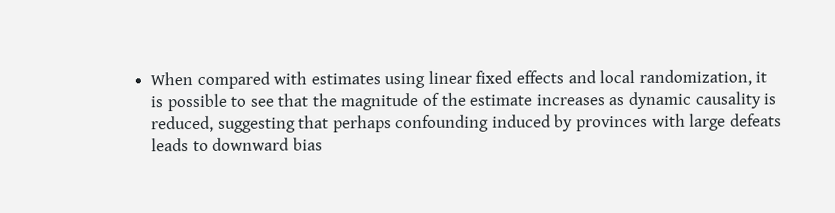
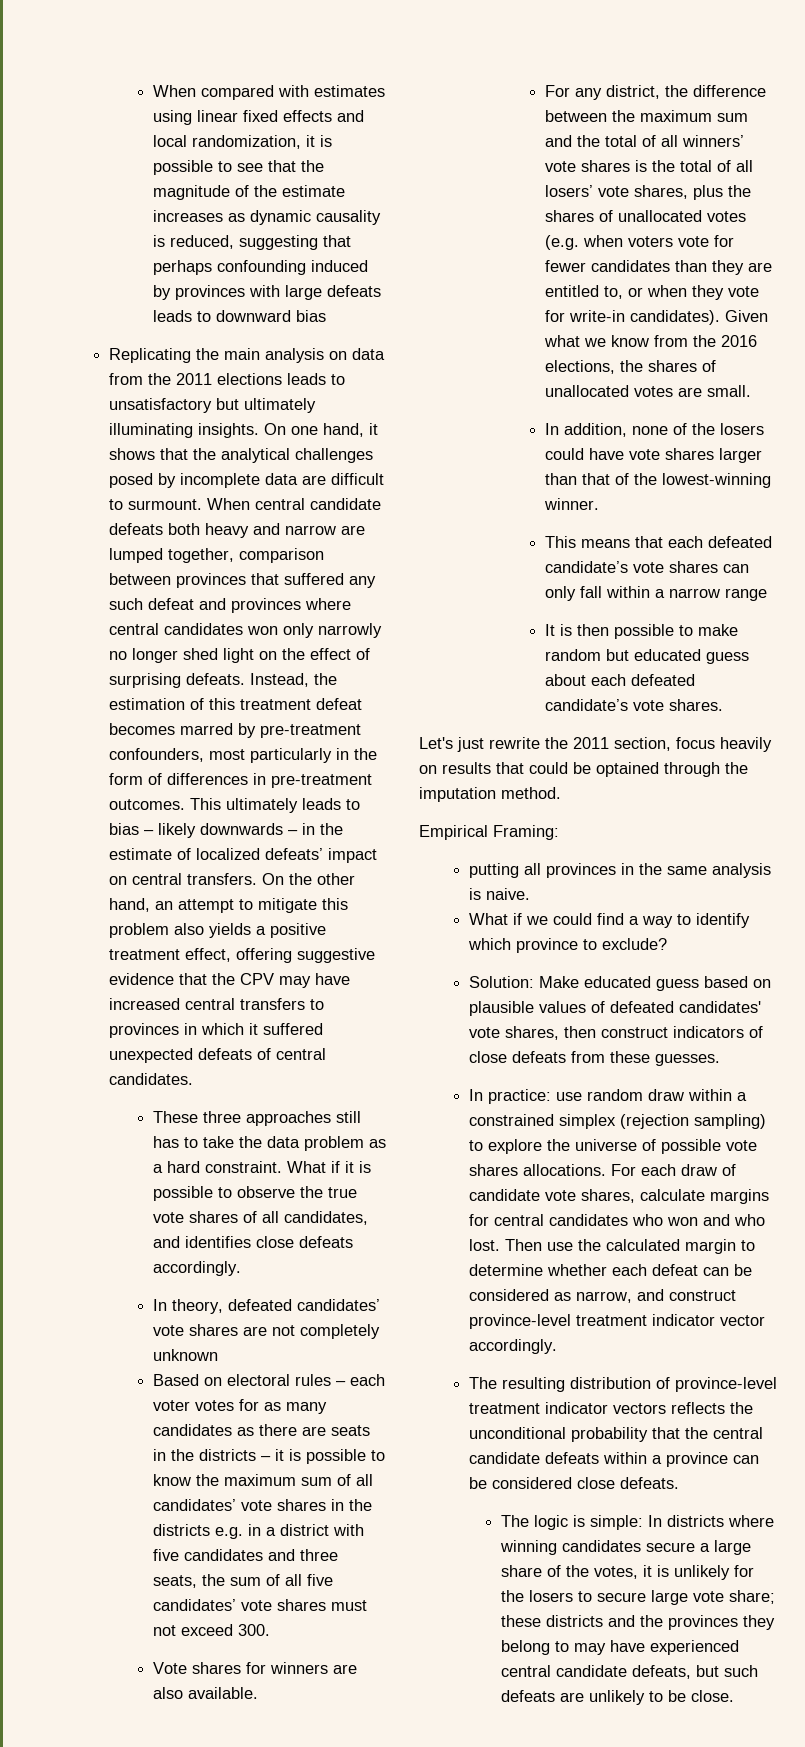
(323, 144) none -> [109,348,386,363] [109,373,346,385] [109,398,317,413] [109,423,379,438] [109,448,374,463] [109,473,385,488] [109,498,382,510] [109,523,366,538] [109,548,325,563] [109,573,377,588] [109,598,352,613] [109,623,383,638] [109,648,371,663] [109,673,338,688] [109,698,363,710] [109,723,362,738] [109,748,378,763] [109,773,373,788] [109,798,361,813] [109,823,344,838] [109,848,378,863] [109,873,356,885] [109,898,349,913] [109,923,327,938] [109,948,376,963] [109,973,351,988] [109,998,325,1010] [109,1023,324,1038] [109,1048,327,1063] [109,1073,194,1085] [152,1111,361,1126] [152,1136,386,1151] [152,1161,371,1173] [152,1186,357,1201] [152,1211,368,1225] [152,1236,353,1248] [152,1261,241,1276] [152,1299,380,1314] [152,1324,380,1339] [152,1349,218,1361] [152,1374,385,1386] [152,1399,327,1414] [152,1424,370,1436] [152,1449,385,1464] [152,1474,373,1486] [152,1499,372,1511] [152,1524,364,1539] [152,1549,338,1561] [152,1574,333,1588] [152,1599,367,1611] [152,1624,270,1636] [152,1662,357,1674] [152,1687,258,1699] [544,85,766,100] [544,110,748,122] [544,135,744,147] [544,160,753,172] [544,185,751,200] [544,210,746,222] [544,235,734,250] [544,260,772,275] [544,285,759,300] [544,310,768,325] [543,335,757,347] [544,360,716,374] [544,385,751,397] [544,423,764,437] [544,448,762,463] [544,473,771,488] [543,498,599,510] [544,536,772,548] [544,561,749,573] [544,586,767,601] [544,624,738,639] [544,649,749,664] [544,674,695,686] [544,699,723,711] [419,737,772,752] [419,762,748,777] [419,787,561,802] [419,825,559,840] [469,863,772,878] [469,888,531,900] [469,913,751,928] [468,938,668,953] [469,976,772,991] [469,1001,762,1016] [469,1026,764,1040] [469,1051,721,1066] [469,1089,748,1104] [469,1114,767,1129] [469,1139,758,1154] [469,1164,737,1176] [469,1189,770,1204] [469,1214,766,1226] [469,1239,756,1254] [469,1264,753,1276] [469,1289,737,1303] [469,1314,766,1329] [469,1339,558,1354] [469,1377,778,1392] [469,1402,754,1414] [469,1427,764,1442] [469,1452,760,1467] [469,1477,680,1489] [501,1515,775,1530] [500,1540,752,1555] [501,1565,755,1580] [501,1590,776,1605] [501,1615,776,1630] [501,1640,740,1655] [501,1665,759,1679] [501,1690,735,1705] // Replicating the main analysis on data from the 2011 elections leads to unsatisfactory but ultimately illuminating insights. On one hand, it shows that the analytical challenges posed by incomplete data are difficult to surmount. When central candidate defeats both heavy and narrow are lumped together, comparison between provinces that suffered any such defeat and provinces where central candidates won only narrowly no longer shed light on the effect of surprising defeats. Instead, the estimation of this treatment defeat becomes marred by pre-treatment confounders, most particularly in the form of differences in pre-treatment outcomes. This ultimately leads to bias – likely downwards – in the estimate of localized defeats’ impact on central transfers. On the other hand, an attempt to mitigate this problem also yields a positive treatment effect, offering suggestive evidence that the CPV may have increased central transfers to provinces in which it suffered unexpected defeats of central candidates. // These three approaches still has to take the data problem as a hard constraint. What if it is possible to observe the true vote shares of all candidates, and identifies close defeats accordingly. // In theory, defeated candidates’ vote shares are not completely unknown // Based on electoral rules – each voter votes for as many candidates as there are seats in the districts – it is possible to know the maximum sum of all candidates’ vote shares in the districts e.g. in a district with five candidates and three seats, the sum of all five candidates’ vote shares must not exceed 300. // Vote shares for winners are also available. // For any district, the difference between the maximum sum and the total of all winners’ vote shares is the total of all losers’ vote shares, plus the shares of unallocated votes (e.g. when voters vote for fewer candidates than they are entitled to, or when they vote for write-in candidates). Given what we know from the 2016 elections, the shares of unallocated votes are small. // In addition, none of the losers could have vote shares larger than that of the lowest-winning winner. // This means that each defeated candidate’s vote shares can only fall within a narrow range // It is then possible to make random but educated guess about each defeated candidate’s vote shares. // Let's just rewrite the 2011 section, focus heavily on results that could be optained through the imputation method. // Empirical Framing: // putting all provinces in the same analysis is naive. // What if we could find a way to identify which province to exclude? // Solution: Make educated guess based on plausible values of defeated candidates' vote shares, then construct indicators of close defeats from these guesses. // In practice: use random draw within a constrained simplex (rejection sampling) to explore the universe of possible vote shares allocations. For each draw of candidate vote shares, calculate margins for central candidates who won and who lost. Then use the calculated margin to determine whether each defeat can be considered as narrow, and construct province-level treatment indicator vector accordingly. // The resulting distribution of province-level treatment indicator vectors reflects the unconditional probability that the central candidate defeats within a province can be considered close defeats. // The logic is simple: In districts where winning candidates secure a large share of the votes, it is unlikely for the losers to secure large vote share; these districts and the provinces they belong to may have experienced central candidate defeats, but such defeats are unlikely to be close.

